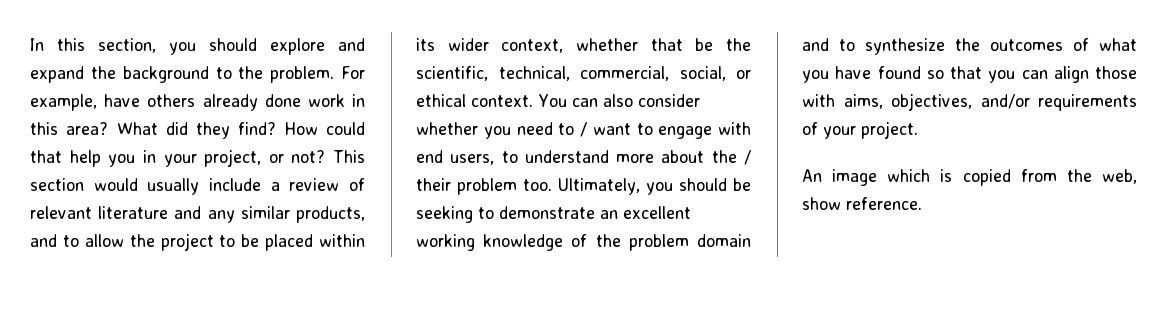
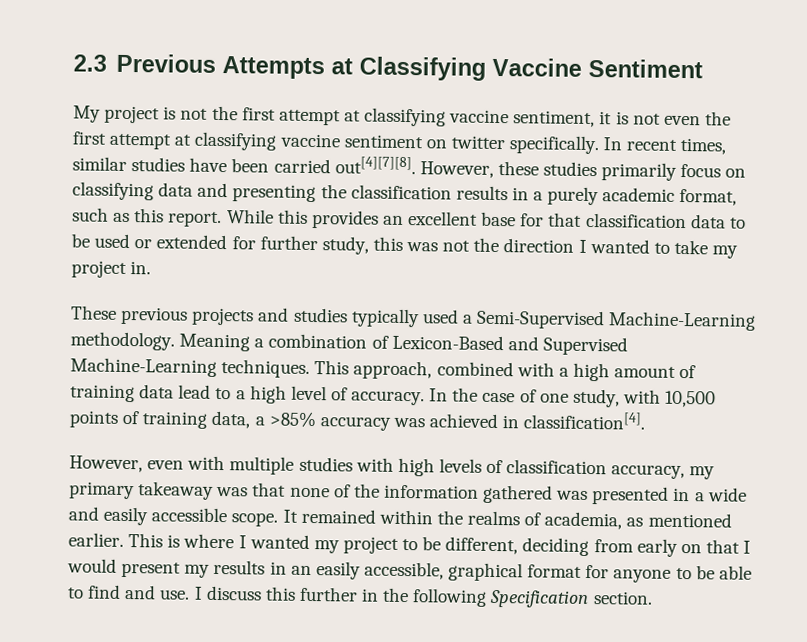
[30,38,365,55] [30,66,366,83] [30,94,365,111] [30,122,365,139] [30,149,365,167] [30,178,365,195] [30,206,365,223] [30,233,365,251] [416,38,751,53] [416,66,751,81] [416,94,700,107] [416,122,751,139] [416,150,751,165] [416,178,751,195] [416,206,691,223] [416,234,751,251] [802,38,1137,55] [802,66,1137,83] [802,93,1137,111] [802,121,918,139] [802,169,1137,186] [802,197,922,210] In this section, you should explore and expand the background to the problem. For example, have others already done work in this area? What did they find? How could that help you in your project, or not? This section would usually include a review of relevant literature and any similar products, and to allow the project to be placed within its wider context, whether that be the scientific, technical, commercial, social, or ethical context. You can also consider whether you need to / want to engage with end users, to understand more about the / their problem too. Ultimately, you should be seeking to demonstrate an excellent working knowledge of the problem domain and to synthesize the outcomes of what you have found so that you can align those with aims, objectives, and/or requirements of your project. // An image which is copied from the web, show reference. -> [73,53,703,81] [73,105,731,128] [72,131,727,155] [72,156,747,181] [72,181,738,206] [72,207,746,229] [71,233,739,259] [71,260,152,278] [70,305,757,331] [70,331,628,356] [70,357,697,382] [70,384,717,408] [69,410,647,431] [69,455,716,480] [69,481,747,505] [68,506,732,530] [68,532,752,557] [67,558,752,583] [67,584,653,609] 2.3 Previous Attempts at Classifying Vaccine Sentiment // My project is not the first attempt at classifying vaccine sentiment, it is not even the first attempt at classifying vaccine sentiment on twitter specifically. In recent times, similar studies have been carried out[4][7][8]. However, these studies primarily focus on classifying data and presenting the classification results in a purely academic format, such as this report. While this provides an excellent base for that classification data to be used or extended for further study, this was not the direction I wanted to take my project in. // These previous projects and studies typically used a Semi-Supervised Machine-Learning methodology. Meaning a combination of Lexicon-Based and Supervised Machine-Learning techniques. This approach, combined with a high amount of training data lead to a high level of accuracy. In the case of one study, with 10,500 points of training data, a >85% accuracy was achieved in classification[4]. // However, even with multiple studies with high levels of classification accuracy, my primary takeaway was that none of the information gathered was presented in a wide and easily accessible scope. It remained within the realms of academia, as mentioned earlier. This is where I wanted my project to be different, deciding from early on that I would present my results in an easily accessible, graphical format for anyone to be able to find and use. I discuss this further in the following Specification section.

